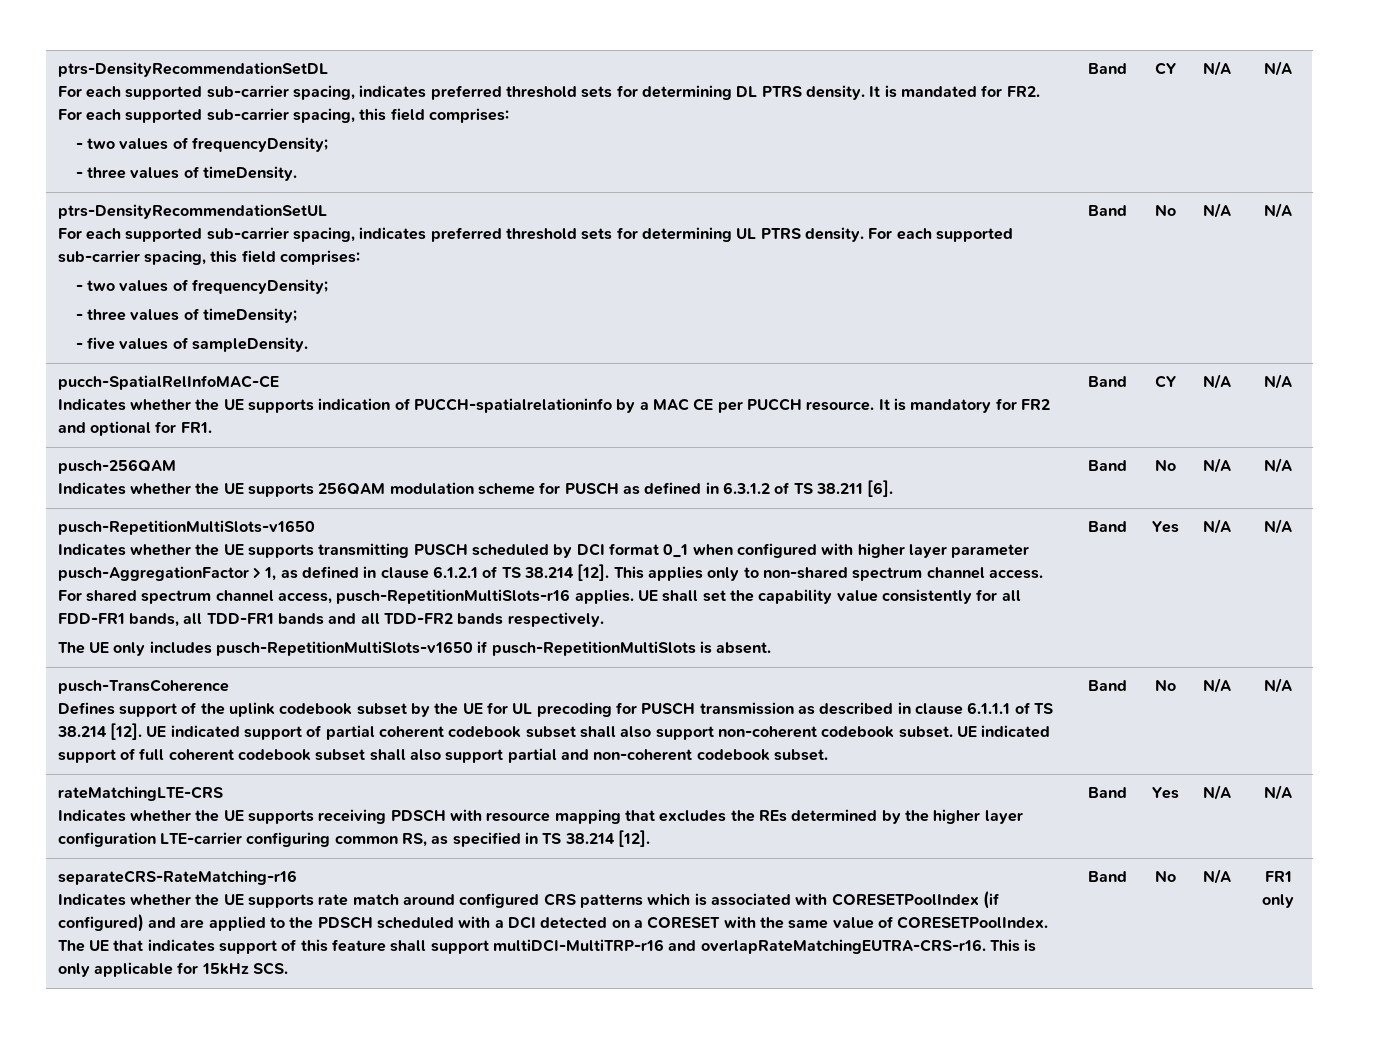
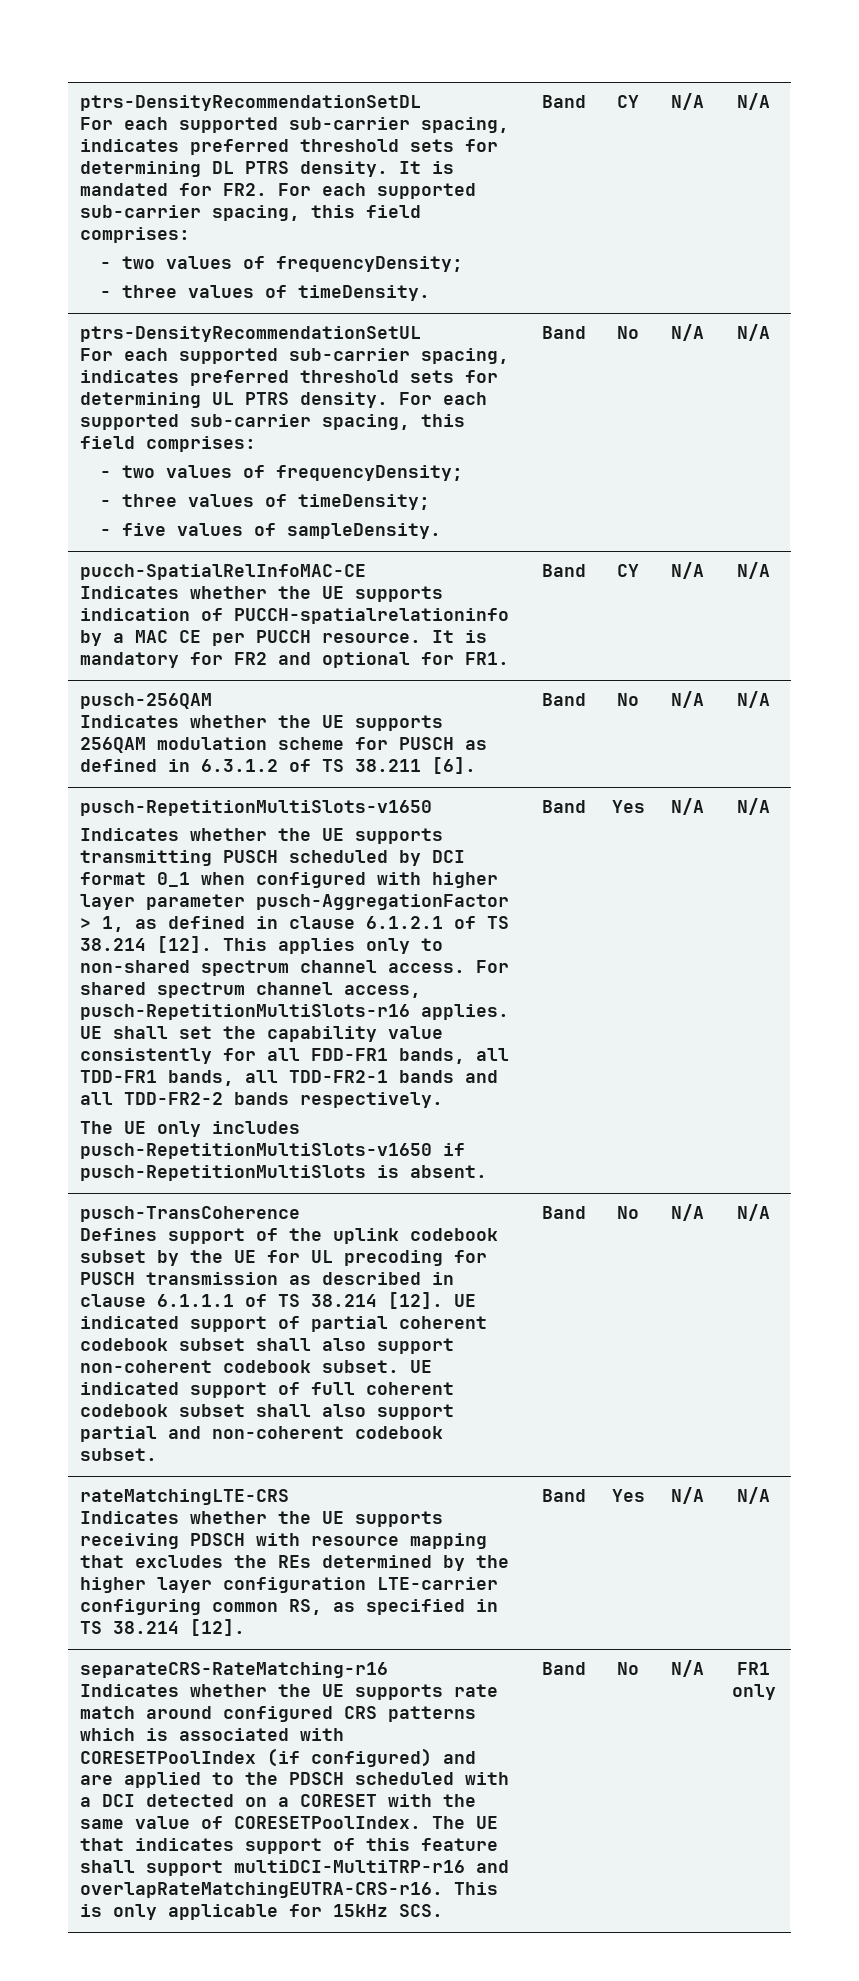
(274, 618) none -> [168,1070,389,1086] bands, all TDD-FR2-1
[384,613,454,624] TDD-FR2 -> [124,1092,224,1105] TDD-FR2-2

